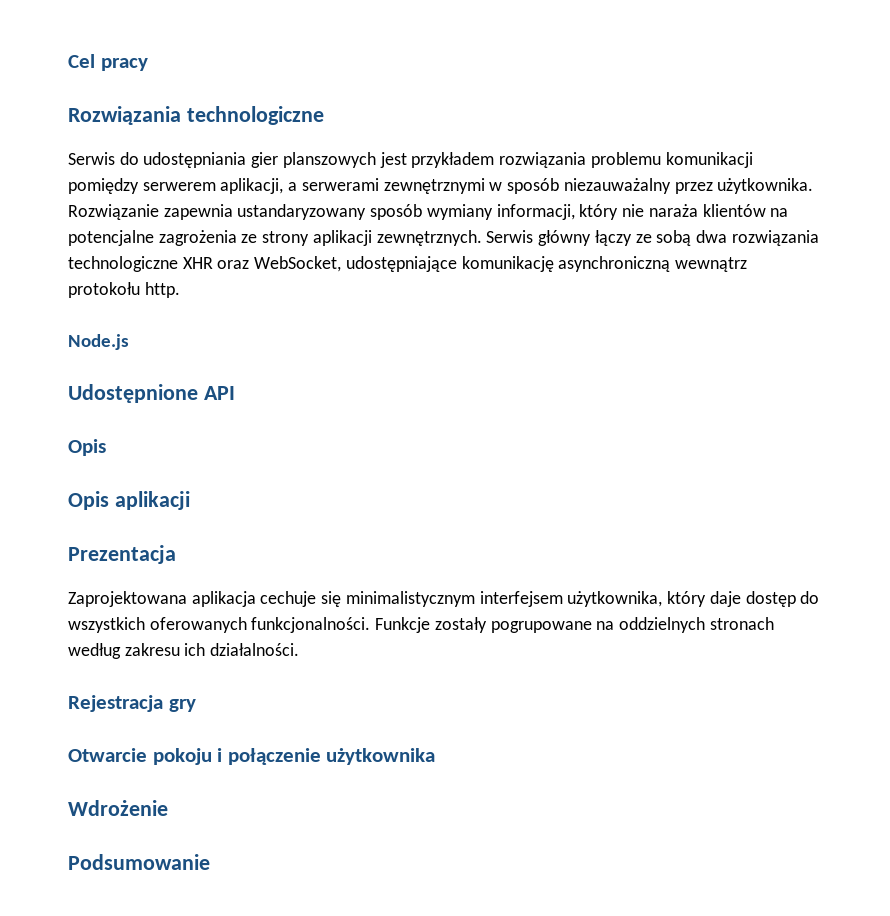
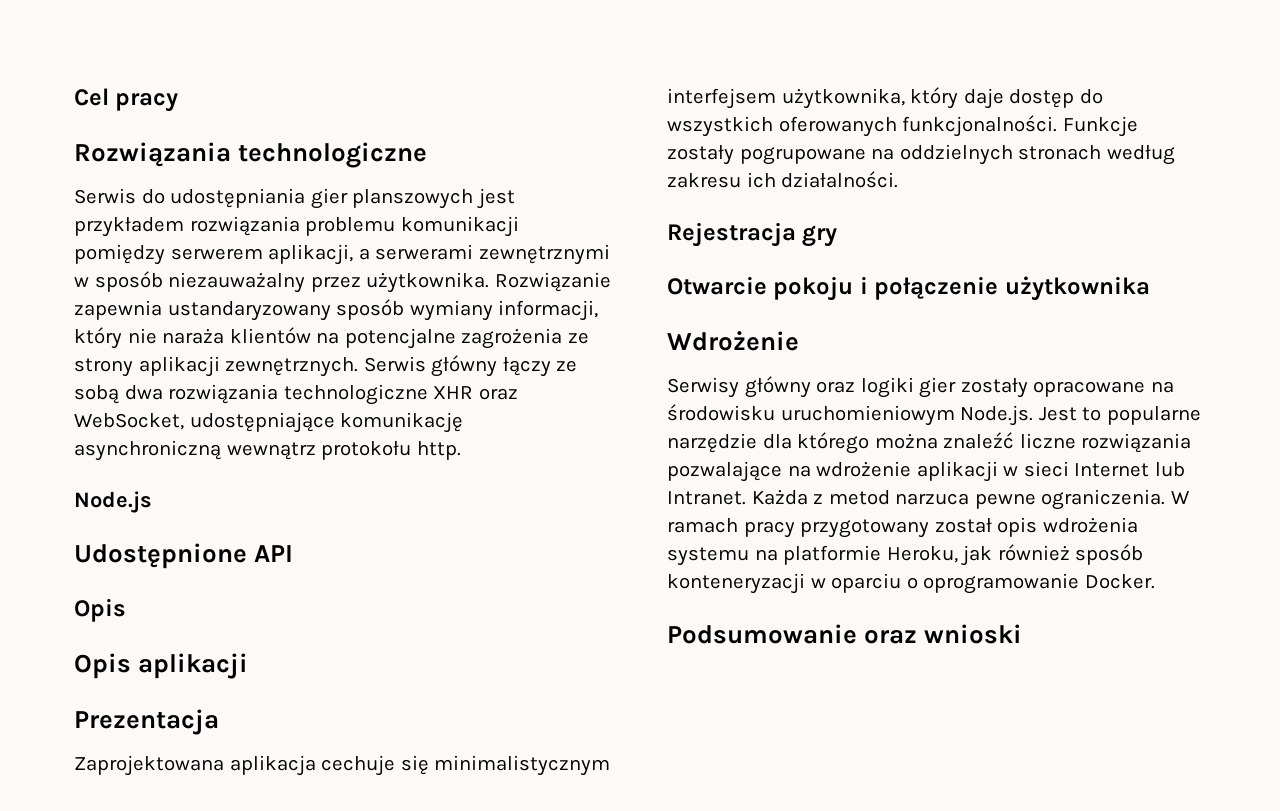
(168, 808) none -> [667,376,1174,398] [667,404,1201,426] [667,432,1192,454] [667,461,1185,482] [667,489,1190,510] [667,517,1138,538] [667,544,1144,566] [667,573,1155,594] // Serwisy główny oraz logiki gier zostały opracowane na środowisku uruchomieniowym Node.js. Jest to popularne narzędzie dla którego można znaleźć liczne rozwiązania pozwalające na wdrożenie aplikacji w sieci Internet lub Intranet. Każda z metod narzuca pewne ograniczenia. W ramach pracy przygotowany został opis wdrożenia systemu na platformie Heroku, jak również sposób konteneryzacji w oparciu o oprogramowanie Docker.
(210, 862) none -> [864,624,1023,644] oraz wnioski

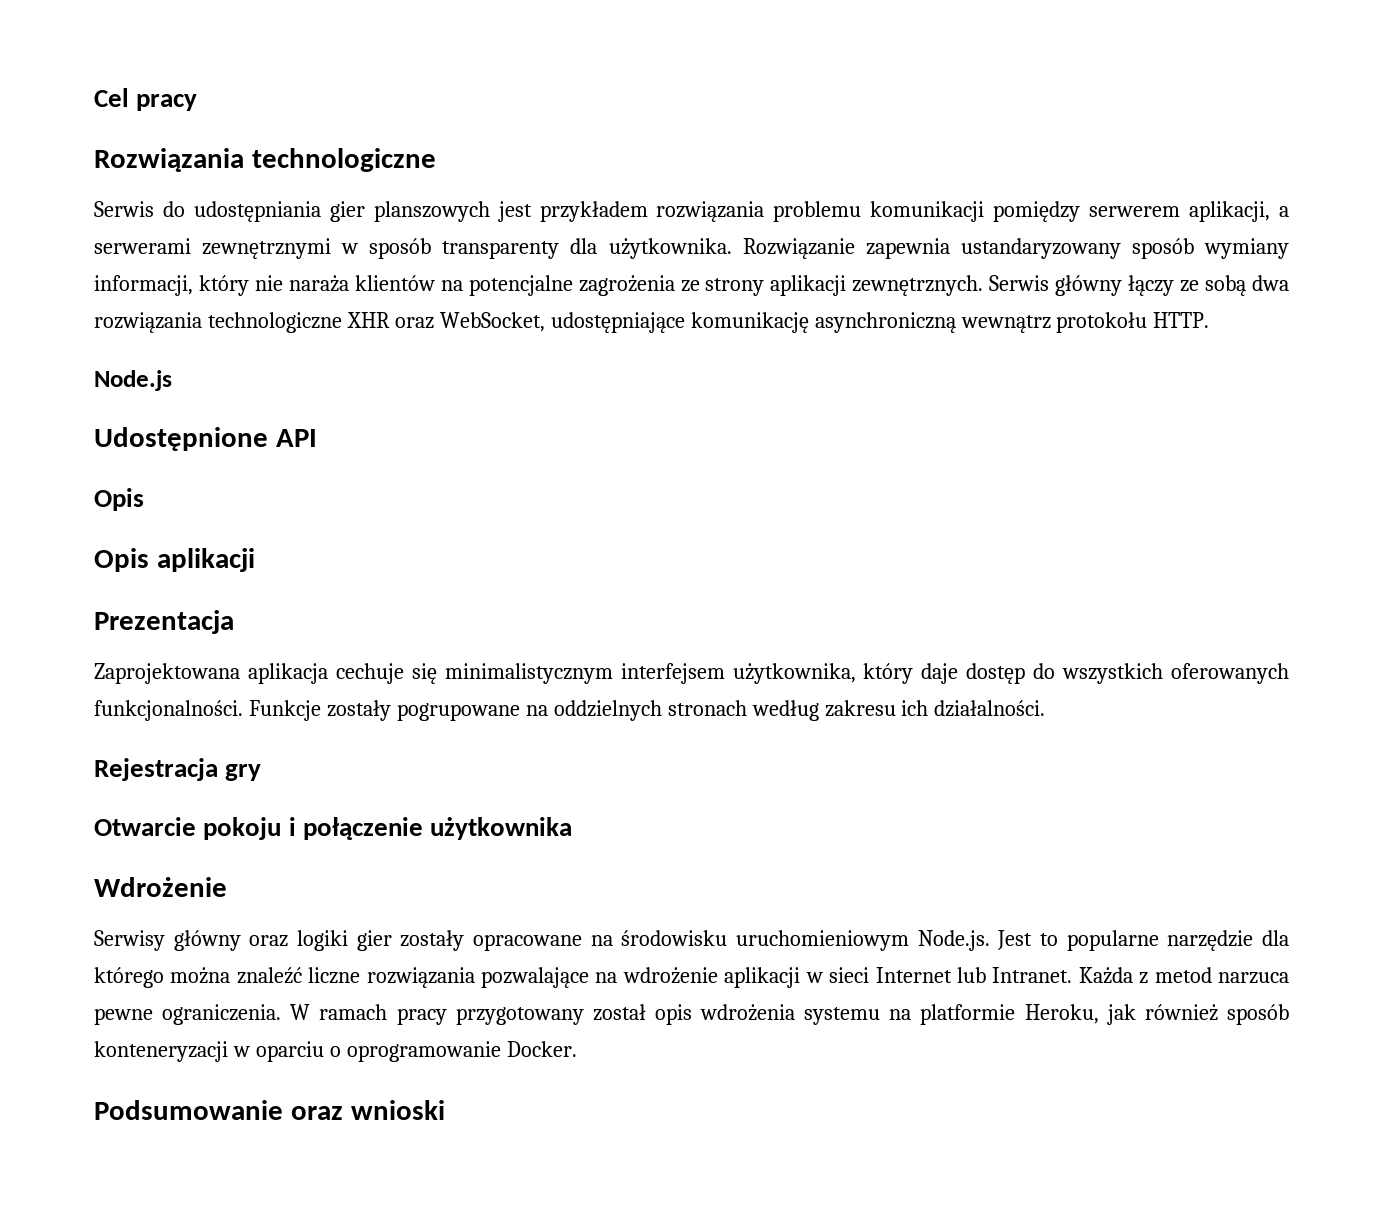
[168,272,361,293] niezauważalny przez -> [442,238,598,259] transparenty dla
[416,441,461,460] http. -> [1153,312,1210,328] HTTP.

